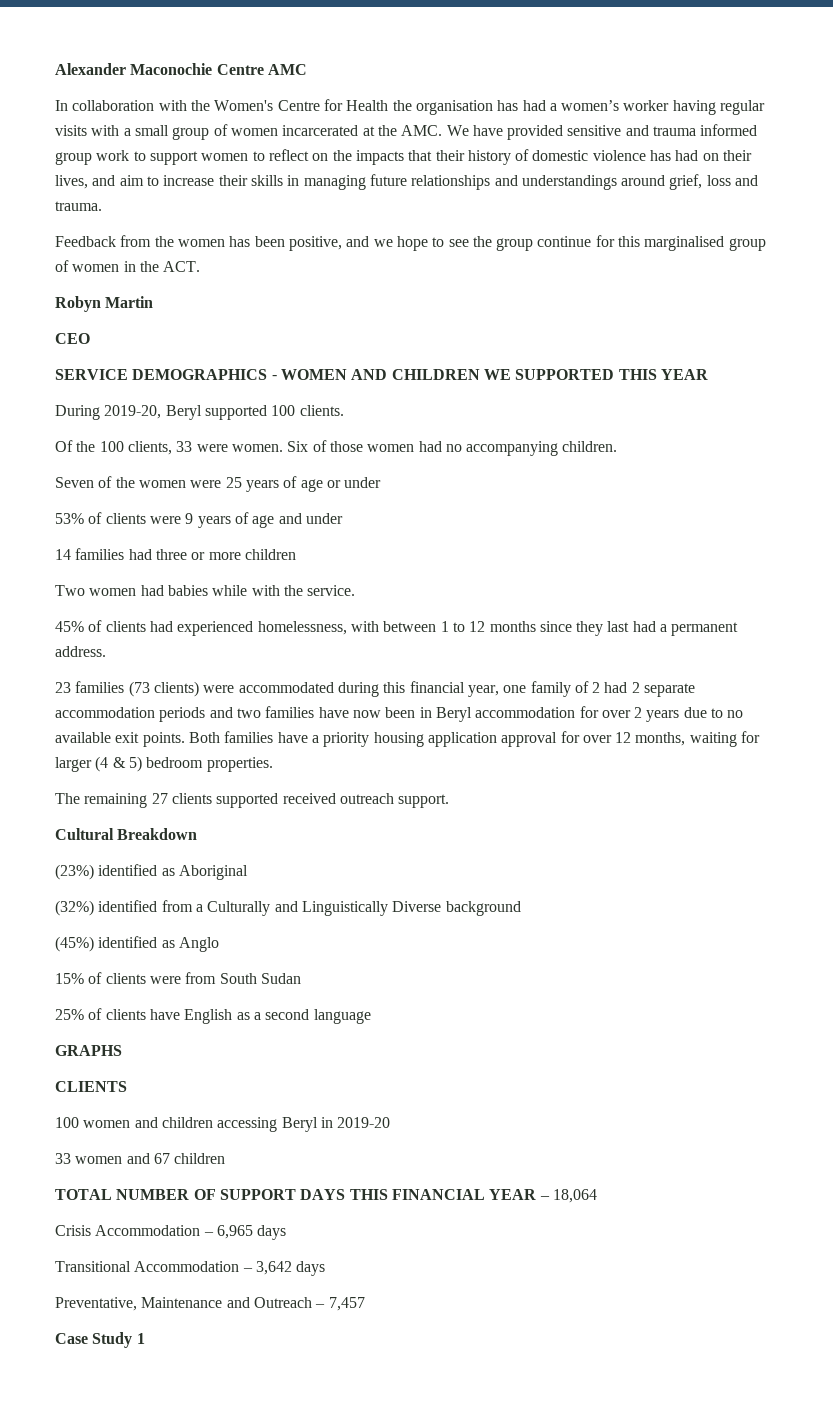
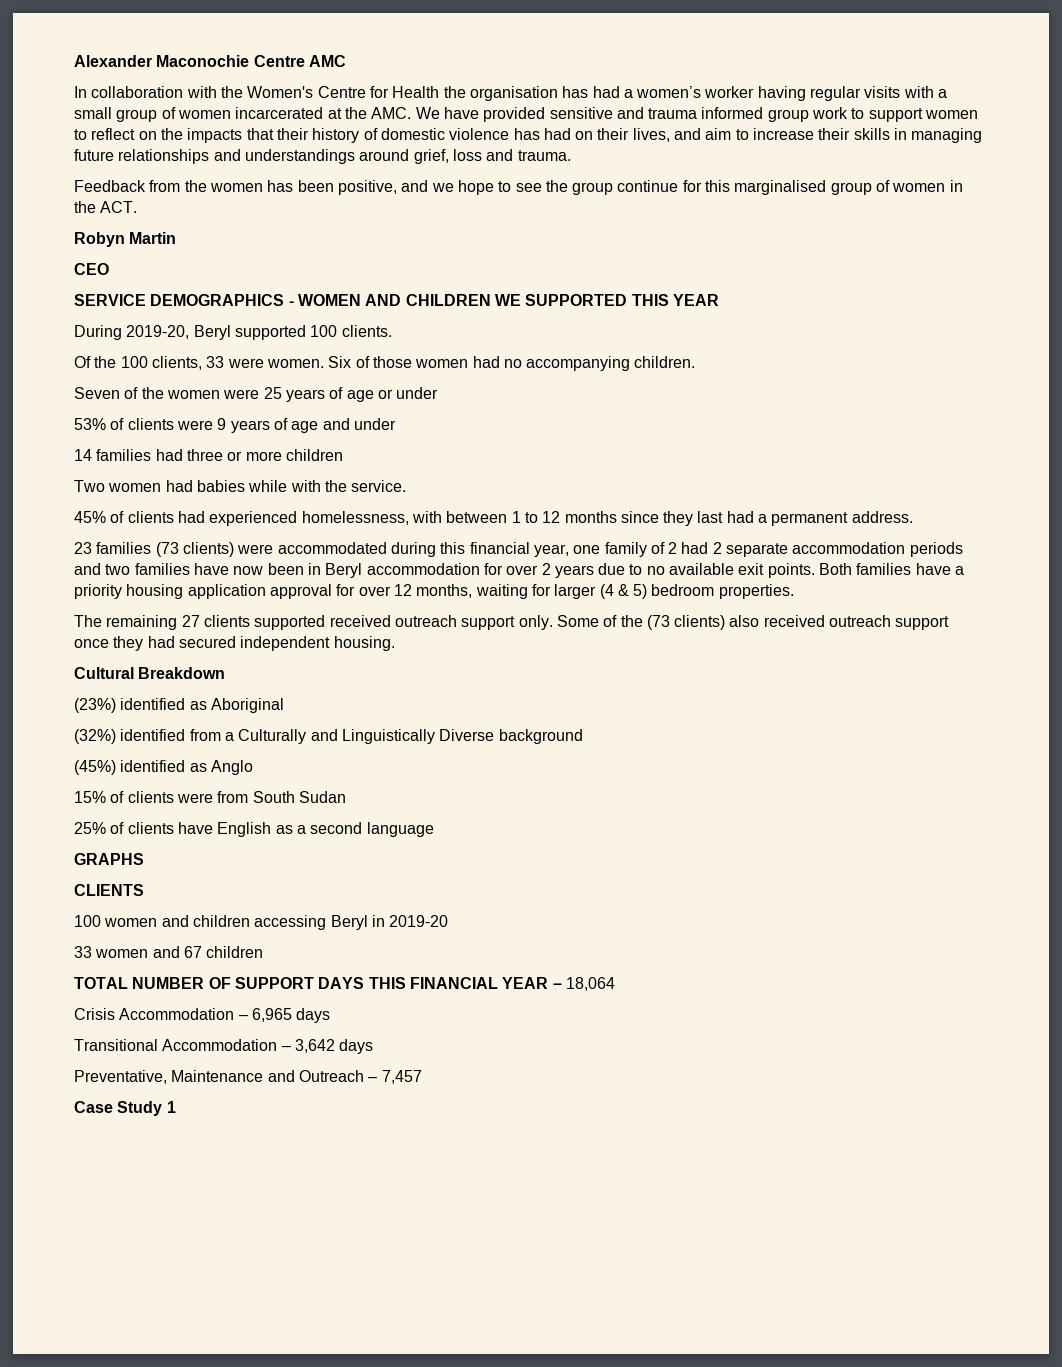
[398,794,450,808] support. -> [461,615,950,630] [74,636,395,651] support only. Some of the (73 clients) also received outreach support once they had secured independent housing.

